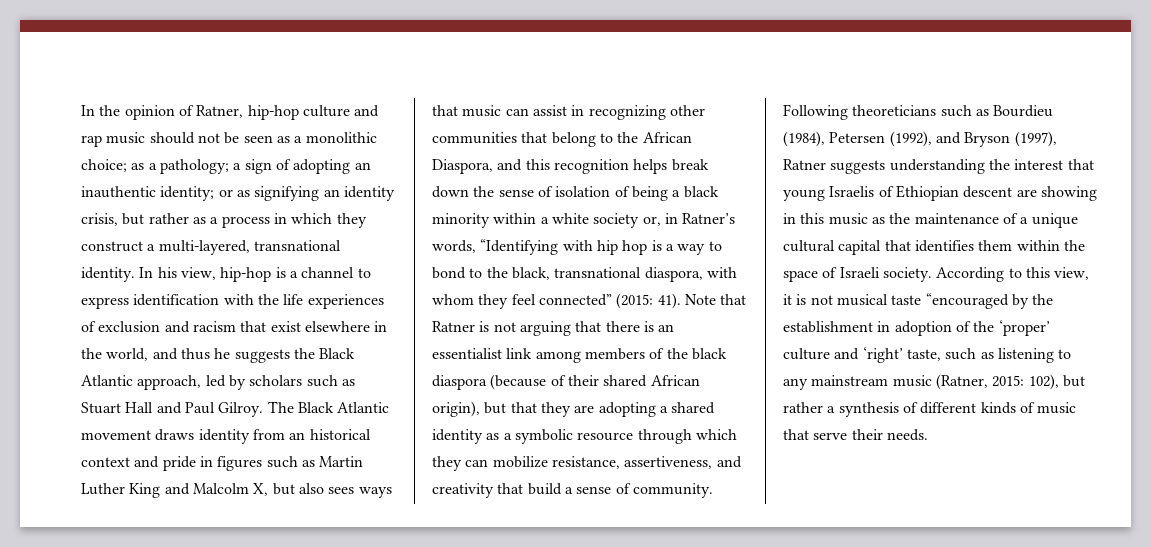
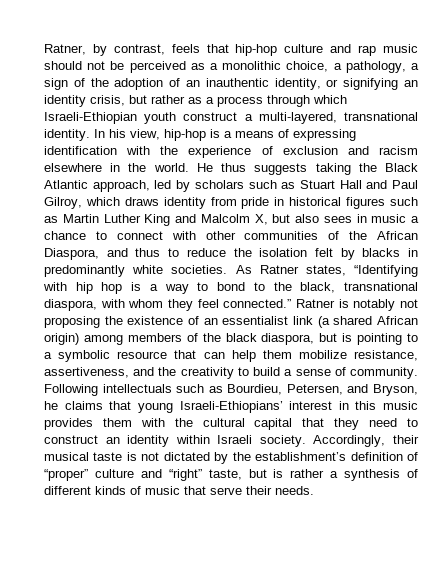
[81,105,244,120] In the opinion of Ratner, -> [44,44,229,56] Ratner, by contrast, feels that
[243,135,273,143] seen -> [129,61,186,73] perceived
[81,159,371,174] [81,186,250,201] choice; as a pathology; a sign of adopting an inauthentic identity; or as -> [286,61,419,73] [44,78,339,90] choice, a pathology, a sign of the adoption of an inauthentic identity, or
[273,213,367,228] in which they -> [267,95,347,107] [44,112,177,124] through which Israeli-Ethiopian youth
[301,267,371,278] [81,297,129,309] channel to express -> [235,129,356,141] means of expressing
[283,294,384,309] life experiences -> [188,146,252,158] experience
[240,321,301,332] that exist -> (418, 150) none
[106,348,290,363] world, and thus he suggests -> [153,163,351,175] world. He thus suggests taking
[218,401,390,417] [81,429,371,444] [81,456,160,468] Gilroy. The Black Atlantic movement draws identity from an historical context and -> [44,197,237,209] Gilroy, which draws identity from
(213, 461) none -> [289,197,342,206] historical
[358,487,392,498] [432,105,705,120] [432,132,692,147] [432,159,709,174] [432,186,719,201] [432,213,736,228] [432,240,476,253] ways that music can assist in recognizing other communities that belong to the African Diaspora, and this recognition helps break down the sense of isolation of being a black minority within a white society or, in Ratner’s words, -> [356,214,419,223] [44,231,418,240] [44,248,418,260] [44,265,346,277] in music a chance to connect with other communities of the African Diaspora, and thus to reduce the isolation felt by blacks in predominantly white societies. As Ratner states,
[538,293,747,309] [432,321,675,336] [432,348,533,359] connected” (2015: 41). Note that Ratner is not arguing that there is an essentialist link -> [223,299,419,311] [44,316,418,328] [44,333,79,345] connected.” Ratner is notably not proposing the existence of an essentialist link (a shared African origin)
[432,374,700,390] [432,401,716,417] [432,429,737,444] [432,456,489,471] diaspora (because of their shared African origin), but that they are adopting a shared identity as a symbolic resource through which they can -> [261,333,418,345] [44,350,292,362] diaspora, but is pointing to a symbolic resource that can help them
[432,483,524,498] creativity that -> [158,367,249,379] the creativity to
[852,105,1054,117] [783,131,1057,147] [783,159,1094,174] [783,185,1097,201] [783,213,1078,228] [783,240,1085,255] [783,267,1090,282] [783,293,1054,309] [783,320,1050,336] [783,347,1072,363] [783,374,1085,390] theoreticians such as Bourdieu (1984), Petersen (1992), and Bryson (1997), Ratner suggests understanding the interest that young Israelis of Ethiopian descent are showing in this music as the maintenance of a unique cultural capital that identifies them within the space of Israeli society. According to this view, it is not musical taste “encouraged by the establishment in adoption of the ‘proper’ culture and ‘right’ taste, such as listening to any mainstream music (Ratner, 2015: 102), but -> [102,384,418,396] [44,401,418,413] [44,418,419,430] [44,435,419,447] [44,452,419,464] [44,469,284,481] intellectuals such as Bourdieu, Petersen, and Bryson, he claims that young Israeli-Ethiopians’ interest in this music provides them with the cultural capital that they need to construct an identity within Israeli society. Accordingly, their musical taste is not dictated by the establishment’s definition of “proper” culture and “right” taste, but is

